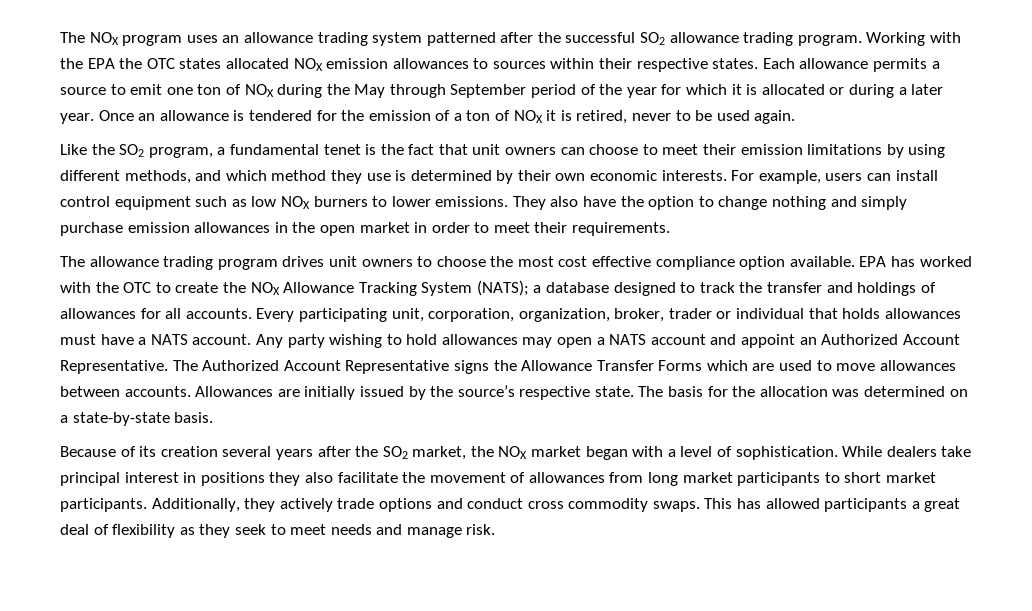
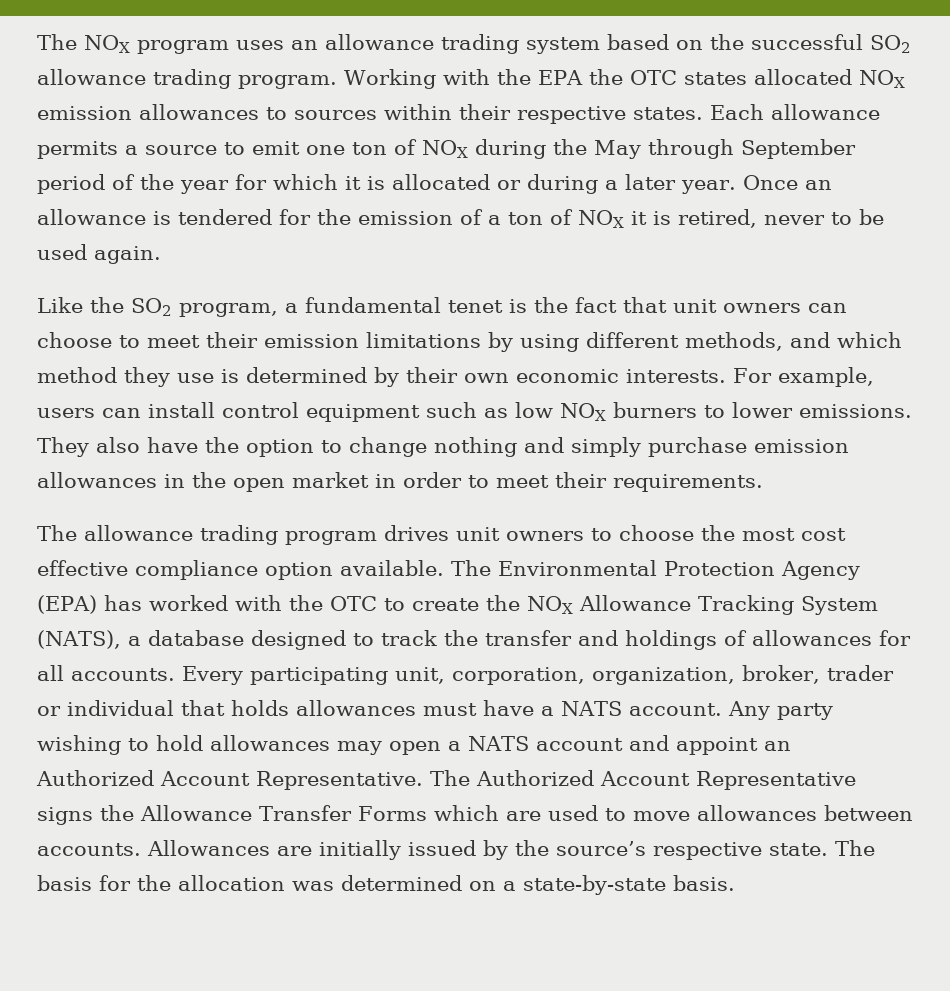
[426,32,534,46] patterned after -> [607,34,703,50] based on
[859,256,887,267] EPA -> [451,560,860,580] [37,595,97,614] The Environmental Protection Agency (EPA)
[476,280,529,296] (NATS); -> [37,630,121,649] (NATS),
[60,446,972,460] [60,472,937,486] [60,498,961,512] [60,524,496,538] // Because of its creation several years after the SO2 market, the NOX market began with a level of sophistication. While dealers take principal interest in positions they also facilitate the movement of allowances from long market participants to short market participants. Additionally, they actively trade options and conduct cross commodity swaps. This has allowed participants a great deal of flexibility as they seek to meet needs and manage risk. -> (735, 883) none

